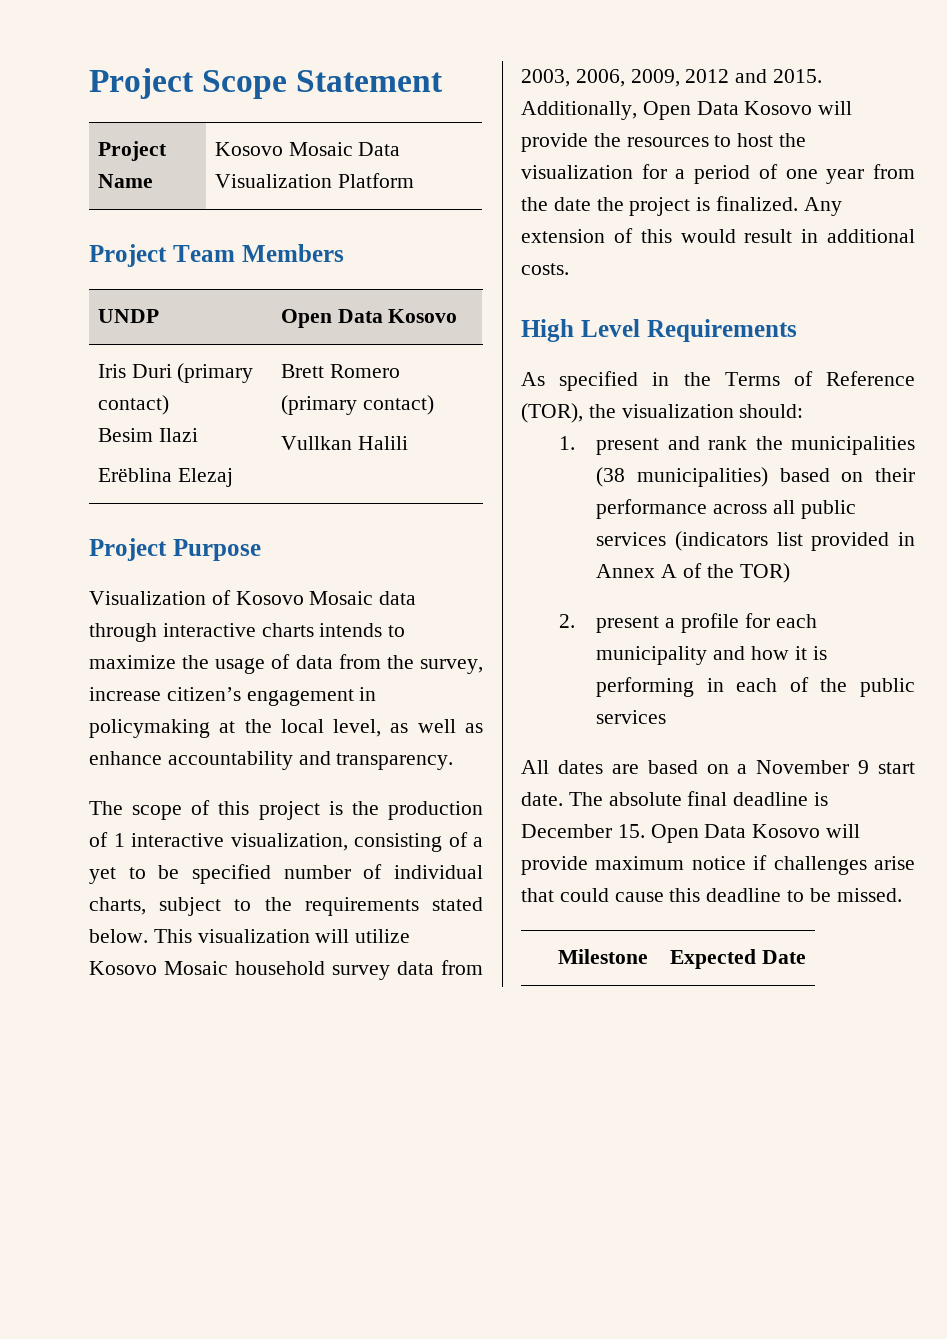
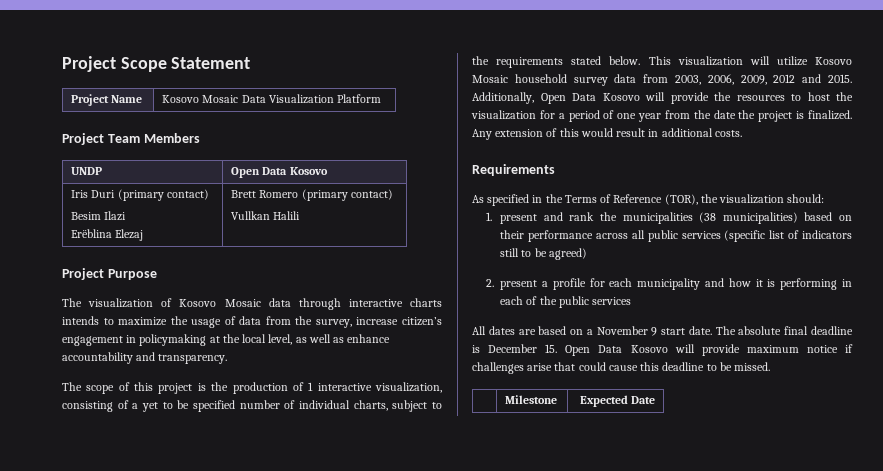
[89,591,206,605] Visualization -> [62,298,154,308] The visualization
[521,319,640,342] High Level -> (742, 133) none
[674,531,915,551] [596,563,790,583] (indicators list provided in Annex A of the TOR) -> [724,230,852,242] [500,248,587,260] (specific list of indicators still to be agreed)

